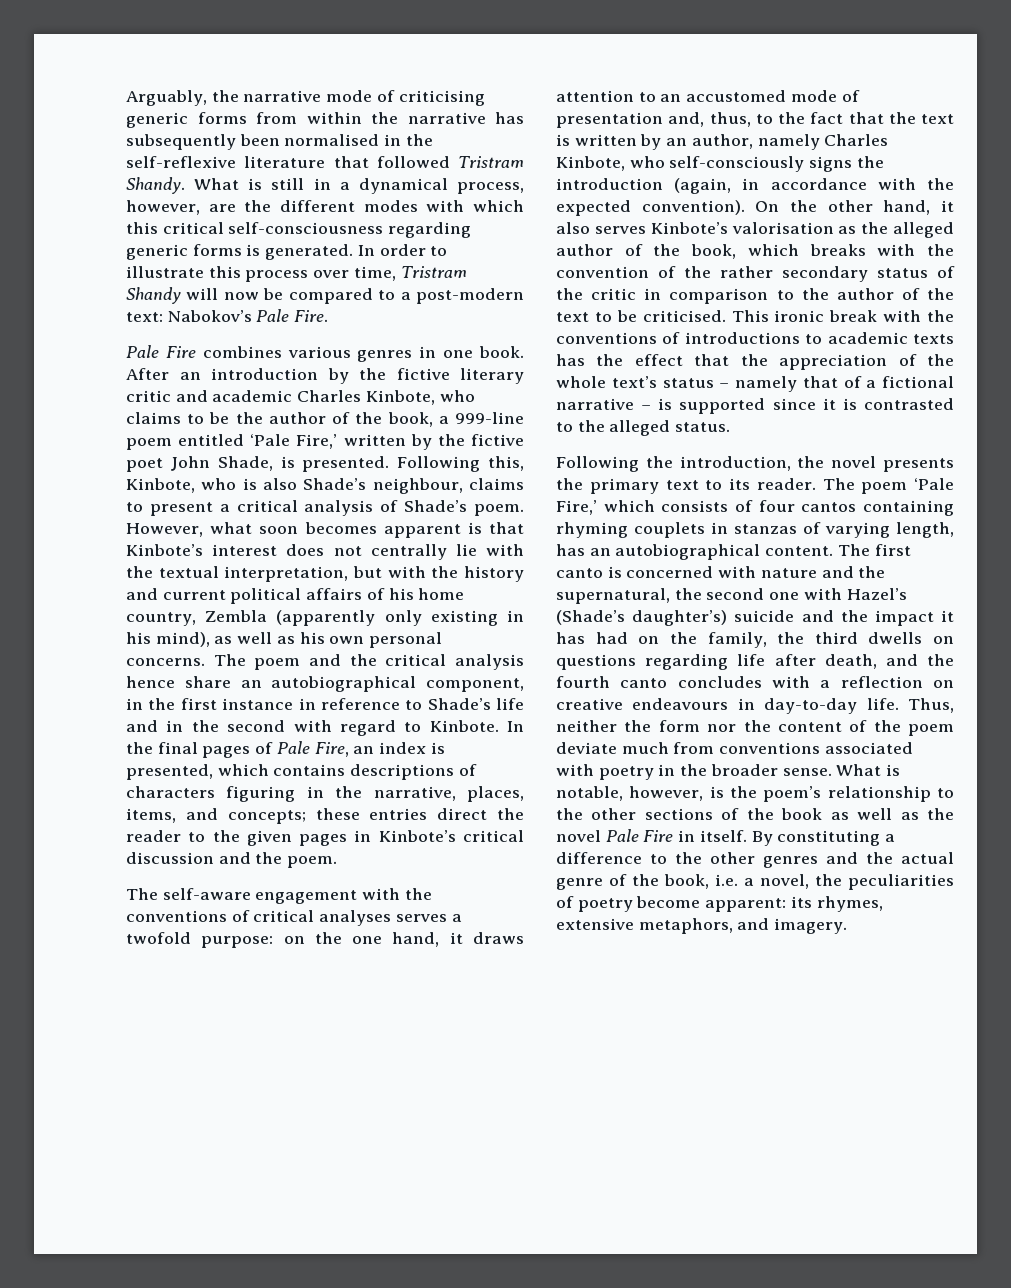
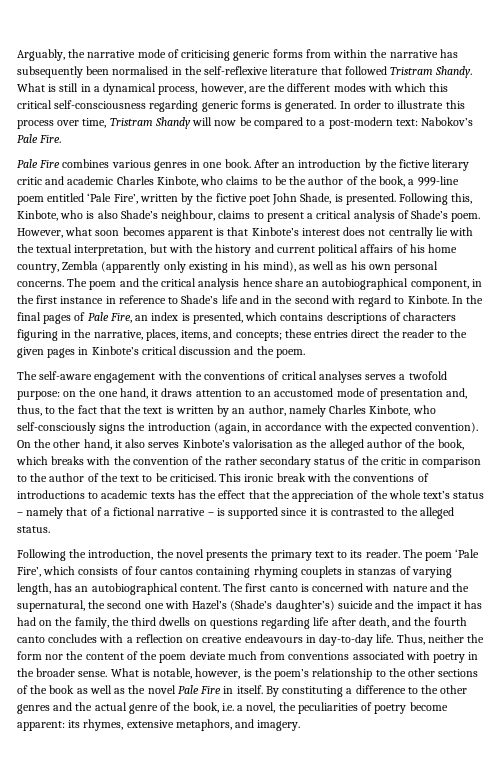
[296,434,338,449] Fire,’ -> [113,194,138,204] Fire’,
[556,500,597,515] Fire,’ -> [17,567,41,577] Fire’,

